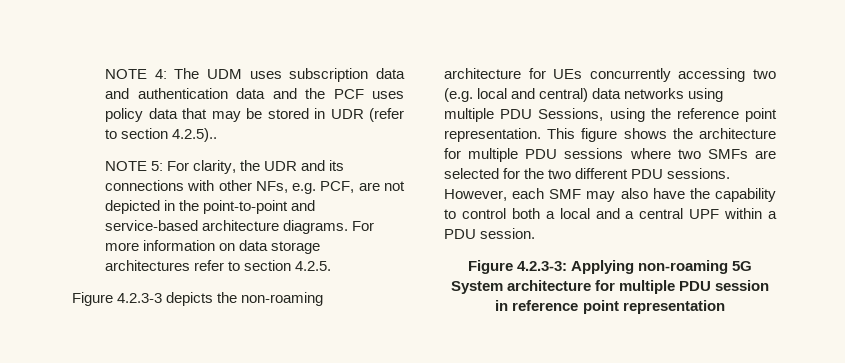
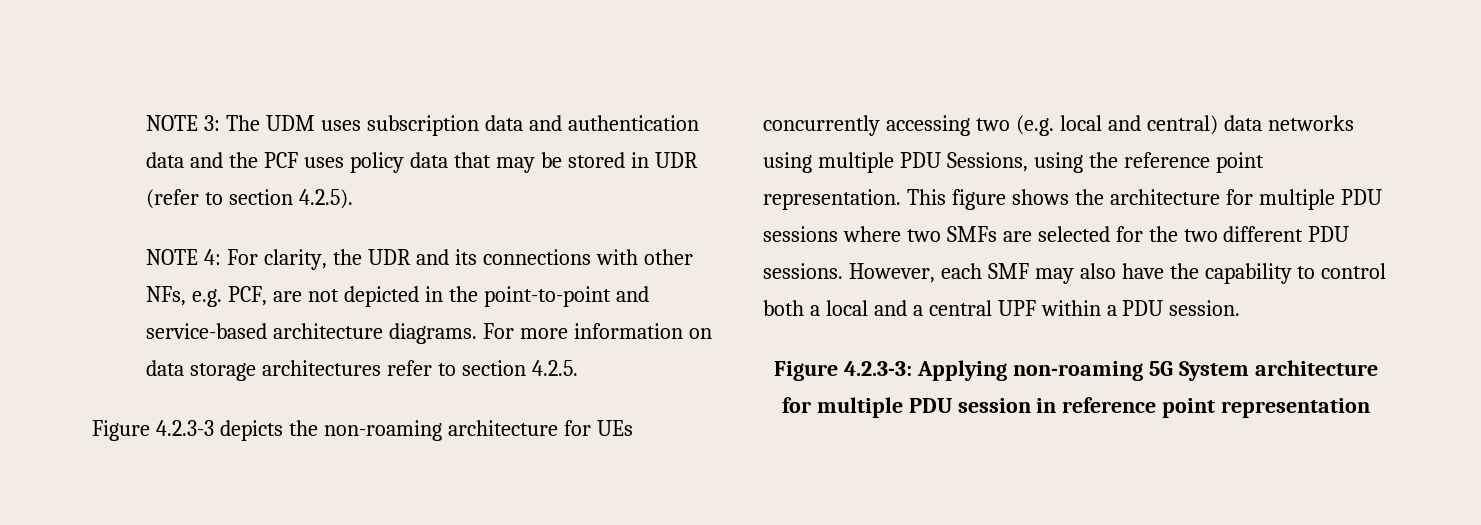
[105,69,167,79] NOTE 4: -> [146,115,221,131] NOTE 3:
[172,128,218,142] [105,161,164,171] 4.2.5).. // NOTE 5: -> [299,189,354,209] [146,249,222,265] 4.2.5). // NOTE 4:

